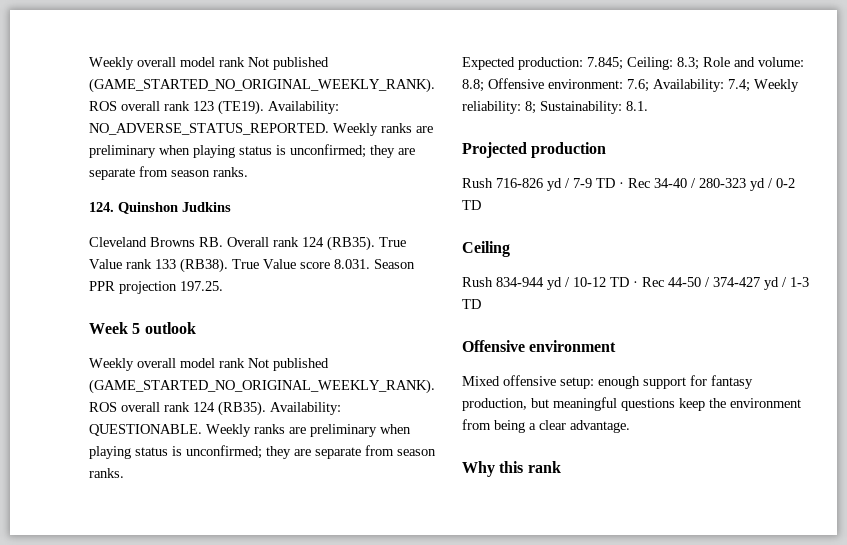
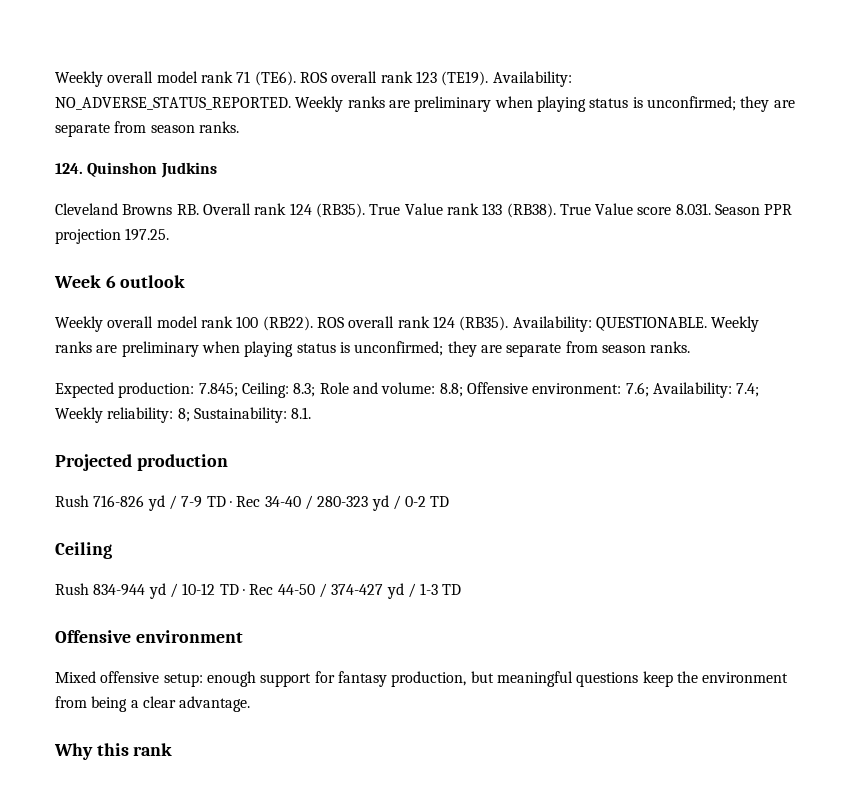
[89,57,329,70] [89,78,435,93] Weekly overall model rank Not published (GAME_STARTED_NO_ORIGINAL_WEEKLY_RANK). -> [55,71,296,87] Weekly overall model rank 71 (TE6).
[132,323,141,334] 5 -> [105,275,116,288] 6
[248,358,329,371] [89,379,435,394] Not published (GAME_STARTED_NO_ORIGINAL_WEEKLY_RANK). -> [236,316,313,331] 100 (RB22).

